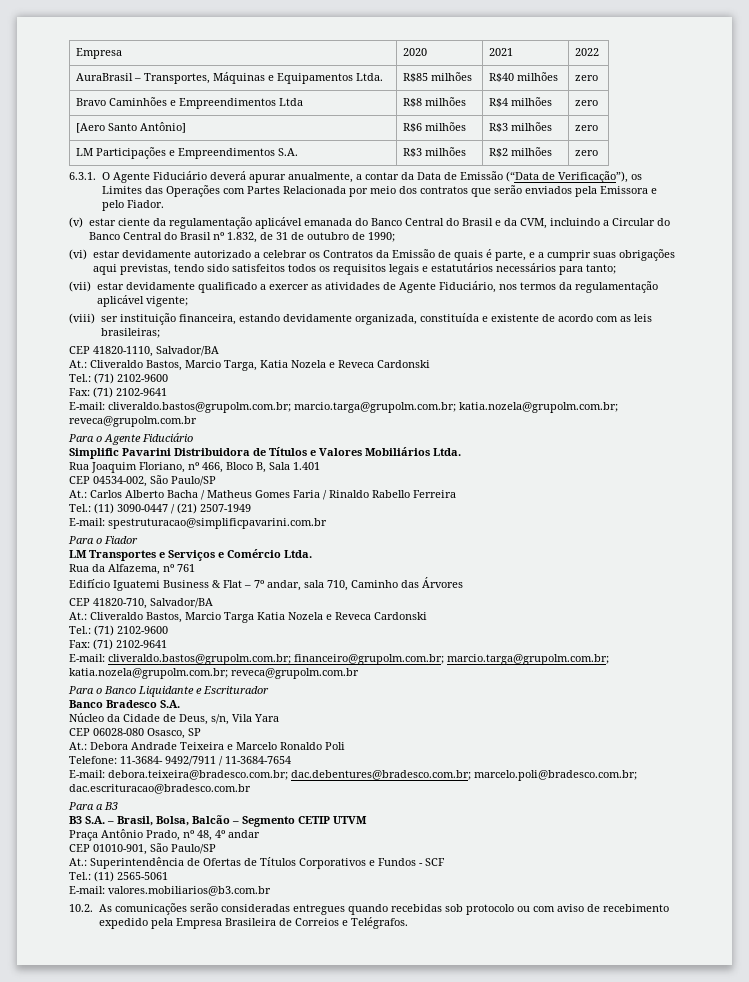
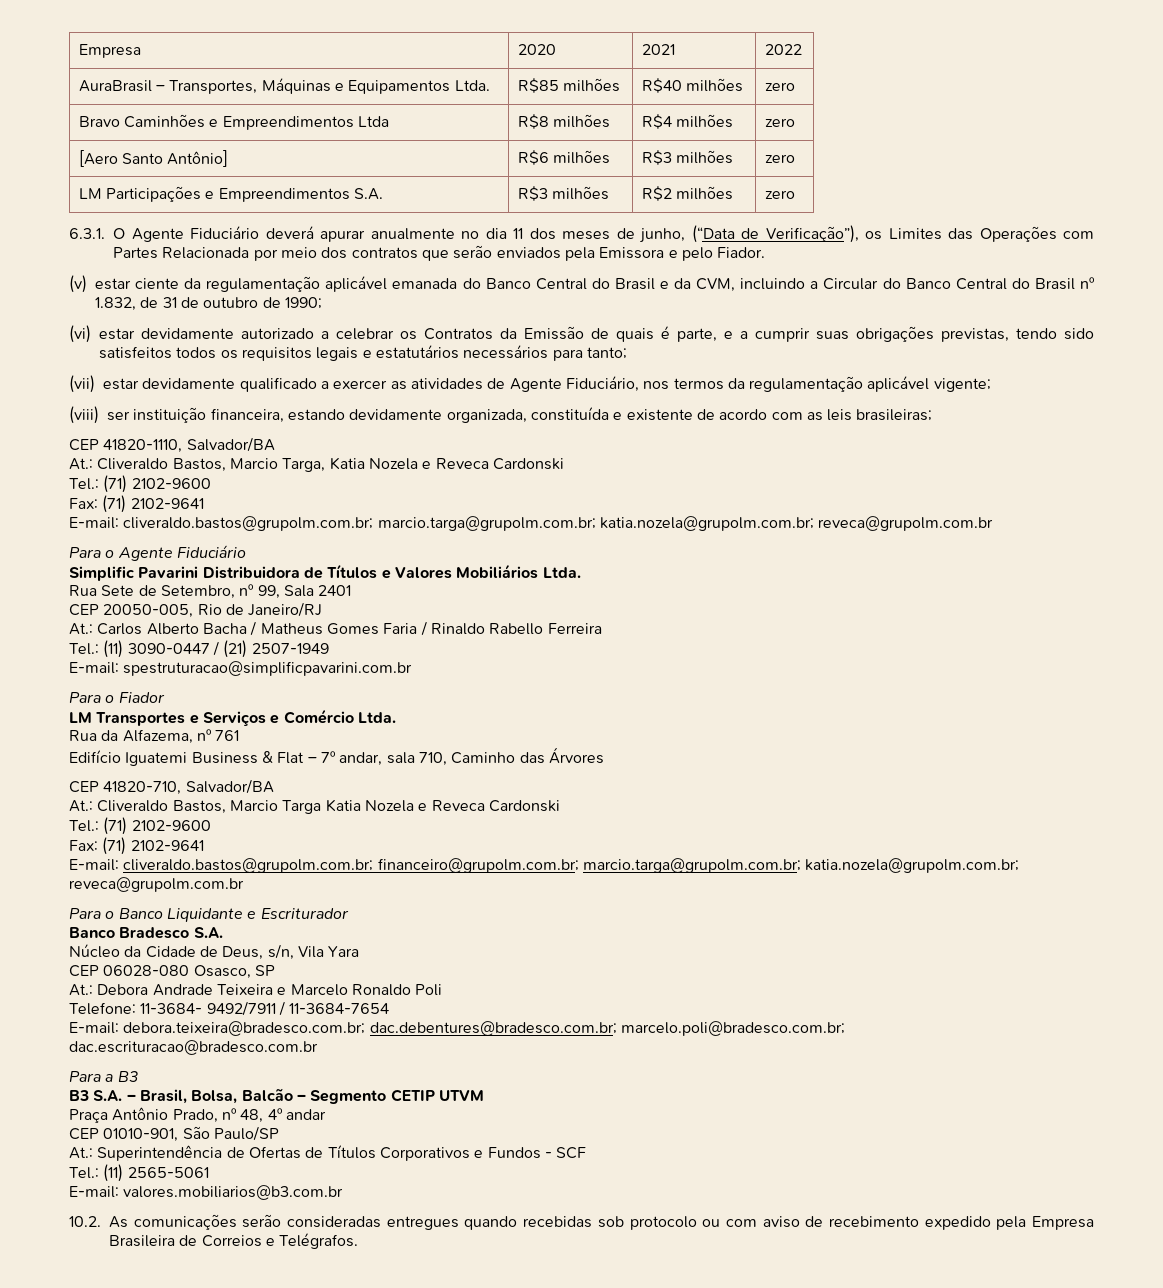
[287,171,503,183] anualmente, a contar da Data de Emissão -> [370,228,685,243] anualmente no dia 11 dos meses de junho,
[92,264,117,275] aqui -> (934, 334) none
[91,462,320,473] [69,475,216,487] Joaquim Floriano, nº 466, Bloco B, Sala 1.401 // CEP 04534-002, São Paulo/SP -> [101,584,352,599] [69,602,323,618] Sete de Setembro, nº 99, Sala 2401 // CEP 20050-005, Rio de Janeiro/RJ

